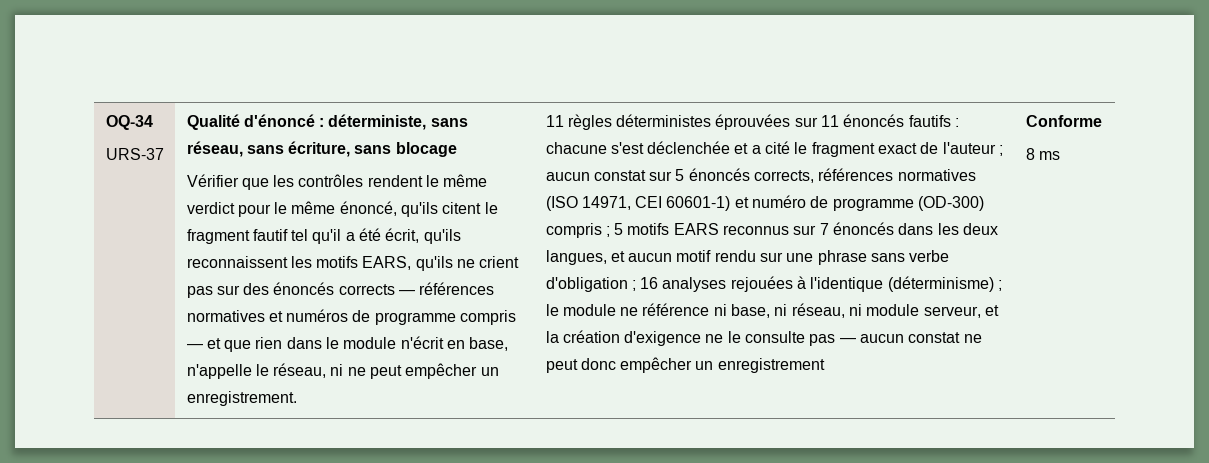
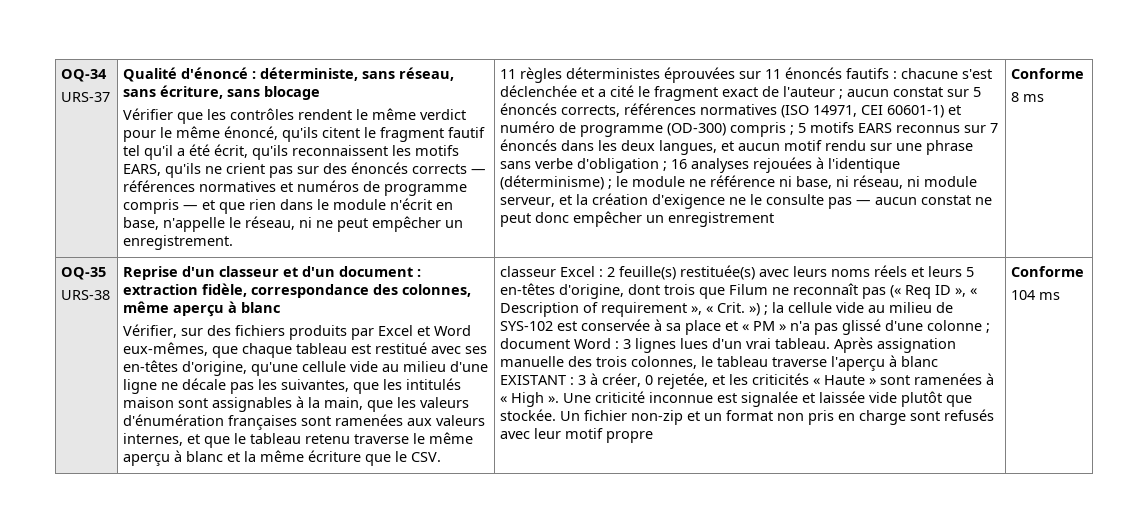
(1060, 155) none -> [61,267,107,280] [61,290,111,300] [123,266,422,280] [123,283,472,298] [123,301,281,317] [123,324,472,340] [123,342,488,358] [123,360,489,376] [123,378,462,394] [123,396,470,412] [123,414,486,430] [123,432,474,448] [123,450,442,466] [500,265,975,280] [500,283,978,299] [500,302,954,317] [500,319,991,335] [500,337,957,353] [500,355,939,371] [500,373,995,389] [500,391,973,407] [500,409,995,425] [500,428,654,443] [1011,266,1085,277] [1011,290,1061,300] // OQ-35 // URS-38 | Reprise d'un classeur et d'un document : extraction fidèle, correspondance des colonnes, même aperçu à blanc // Vérifier, sur des fichiers produits par Excel et Word eux-mêmes, que chaque tableau est restitué avec ses en-têtes d'origine, qu'une cellule vide au milieu d'une ligne ne décale pas les suivantes, que les intitulés maison sont assignables à la main, que les valeurs d'énumération françaises sont ramenées aux valeurs internes, et que le tableau retenu traverse le même aperçu à blanc et la même écriture que le CSV. | classeur Excel : 2 feuille(s) restituée(s) avec leurs noms réels et leurs 5 en-têtes d'origine, dont trois que Filum ne reconnaît pas (« Req ID », « Description of requirement », « Crit. ») ; la cellule vide au milieu de SYS-102 est conservée à sa place et « PM » n'a pas glissé d'une colonne ; document Word : 3 lignes lues d'un vrai tableau. Après assignation manuelle des trois colonnes, le tableau traverse l'aperçu à blanc EXISTANT : 3 à créer, 0 rejetée, et les criticités « Haute » sont ramenées à « High ». Une criticité inconnue est signalée et laissée vide plutôt que stockée. Un fichier non-zip et un format non pris en charge sont refusés avec leur motif propre | Conforme // 104 ms

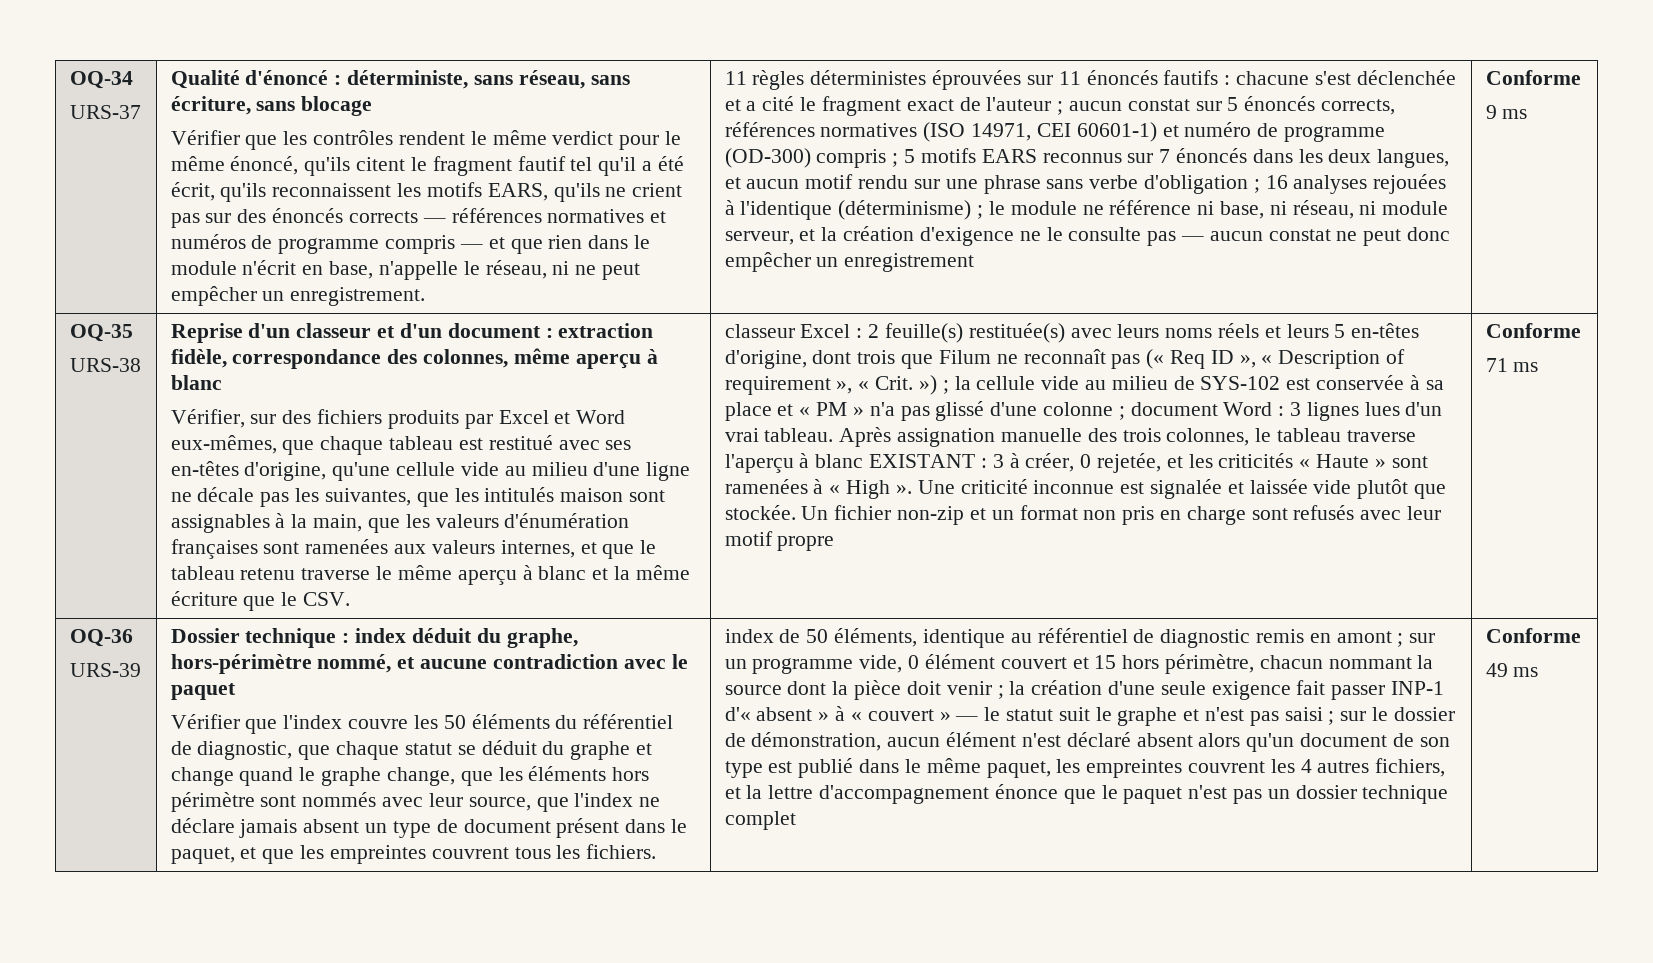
[1011,92,1020,102] 8 -> [1485,105,1497,119] 9
[1011,290,1061,300] 104 ms -> [1485,358,1539,372] [69,629,133,647] [69,663,141,677] [170,628,578,648] [170,654,688,674] [170,683,236,700] [170,714,674,734] [170,740,652,760] [170,766,650,786] [170,792,661,812] [170,818,687,838] [170,844,657,864] [724,628,1436,648] [724,654,1434,674] [724,680,1444,700] [724,706,1455,726] [724,732,1450,752] [724,758,1446,778] [724,784,1449,804] [724,811,796,830] [1485,628,1581,643] [1485,663,1539,677] 71 ms // OQ-36 // URS-39 | Dossier technique : index déduit du graphe, hors-périmètre nommé, et aucune contradiction avec le paquet // Vérifier que l'index couvre les 50 éléments du référentiel de diagnostic, que chaque statut se déduit du graphe et change quand le graphe change, que les éléments hors périmètre sont nommés avec leur source, que l'index ne déclare jamais absent un type de document présent dans le paquet, et que les empreintes couvrent tous les fichiers. | index de 50 éléments, identique au référentiel de diagnostic remis en amont ; sur un programme vide, 0 élément couvert et 15 hors périmètre, chacun nommant la source dont la pièce doit venir ; la création d'une seule exigence fait passer INP-1 d'« absent » à « couvert » — le statut suit le graphe et n'est pas saisi ; sur le dossier de démonstration, aucun élément n'est déclaré absent alors qu'un document de son type est publié dans le même paquet, les empreintes couvrent les 4 autres fichiers, et la lettre d'accompagnement énonce que le paquet n'est pas un dossier technique complet | Conforme // 49 ms

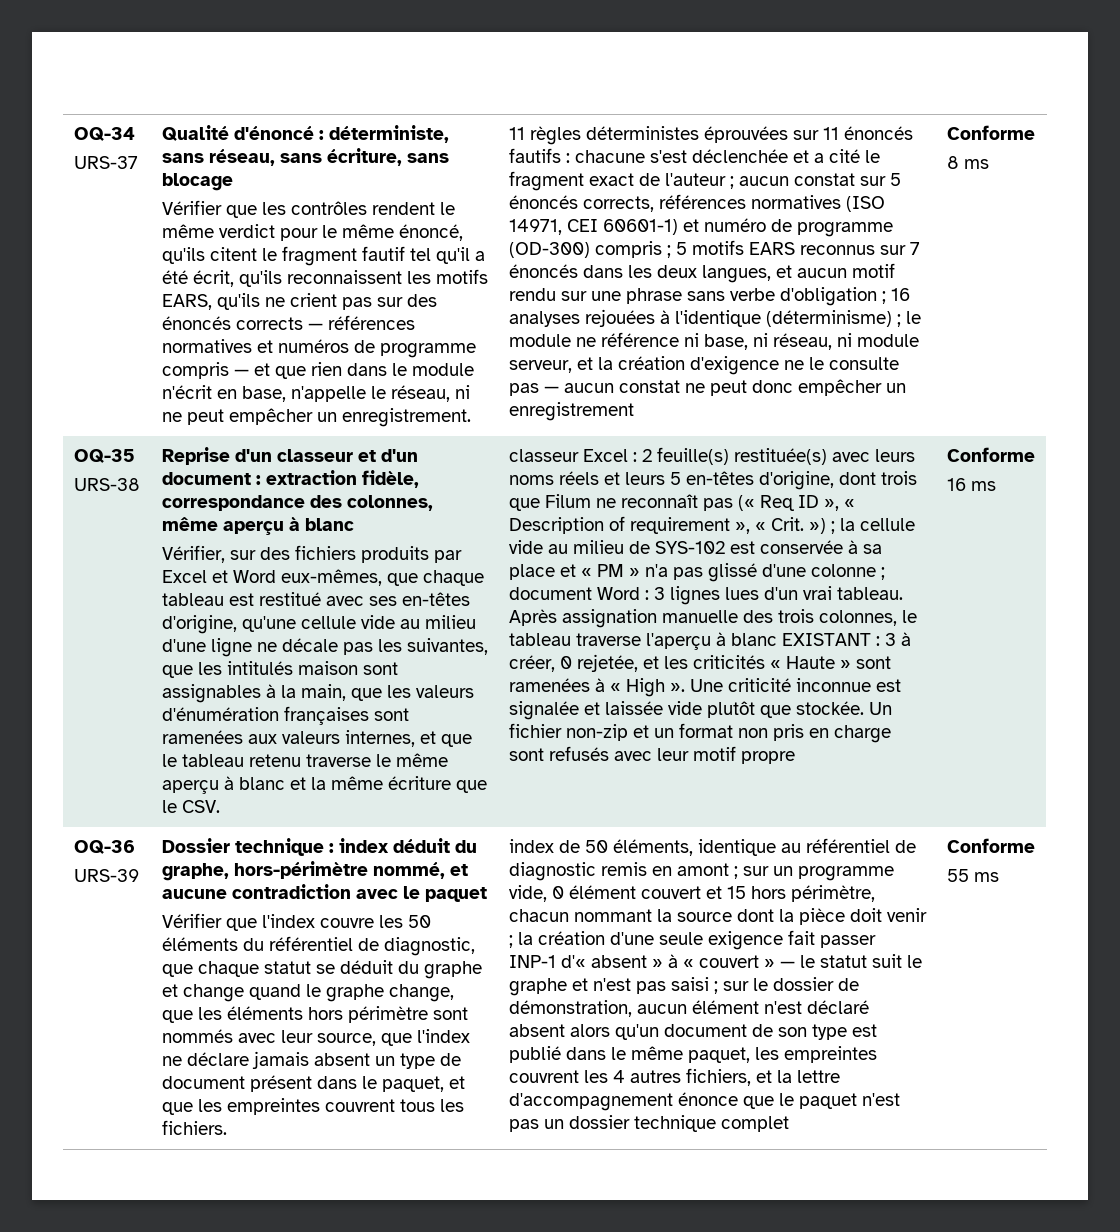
[1485,105,1497,119] 9 -> [946,156,959,169] 8
[1485,358,1508,372] 71 -> [946,478,966,491] 16
[1485,663,1508,677] 49 -> [946,869,969,882] 55

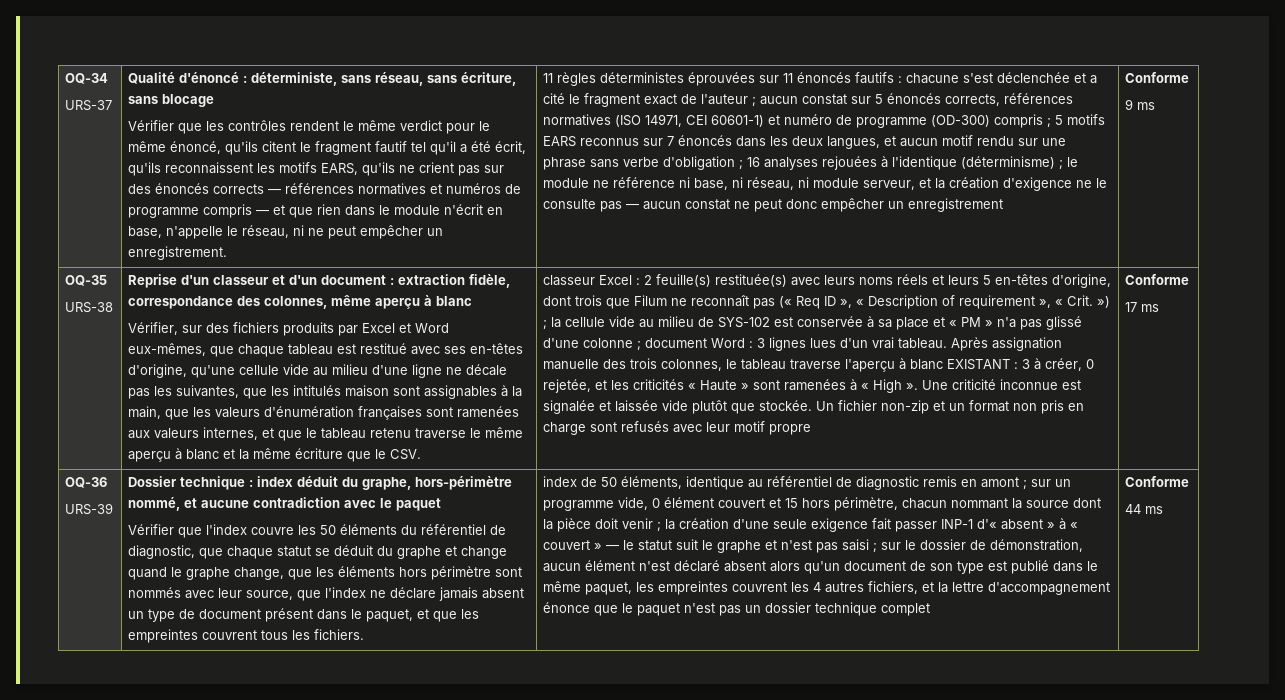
[946,156,959,169] 8 -> [1125,99,1134,110] 9
[946,478,966,491] 16 -> [1125,302,1138,312] 17
[946,869,969,882] 55 -> [1125,504,1142,514] 44

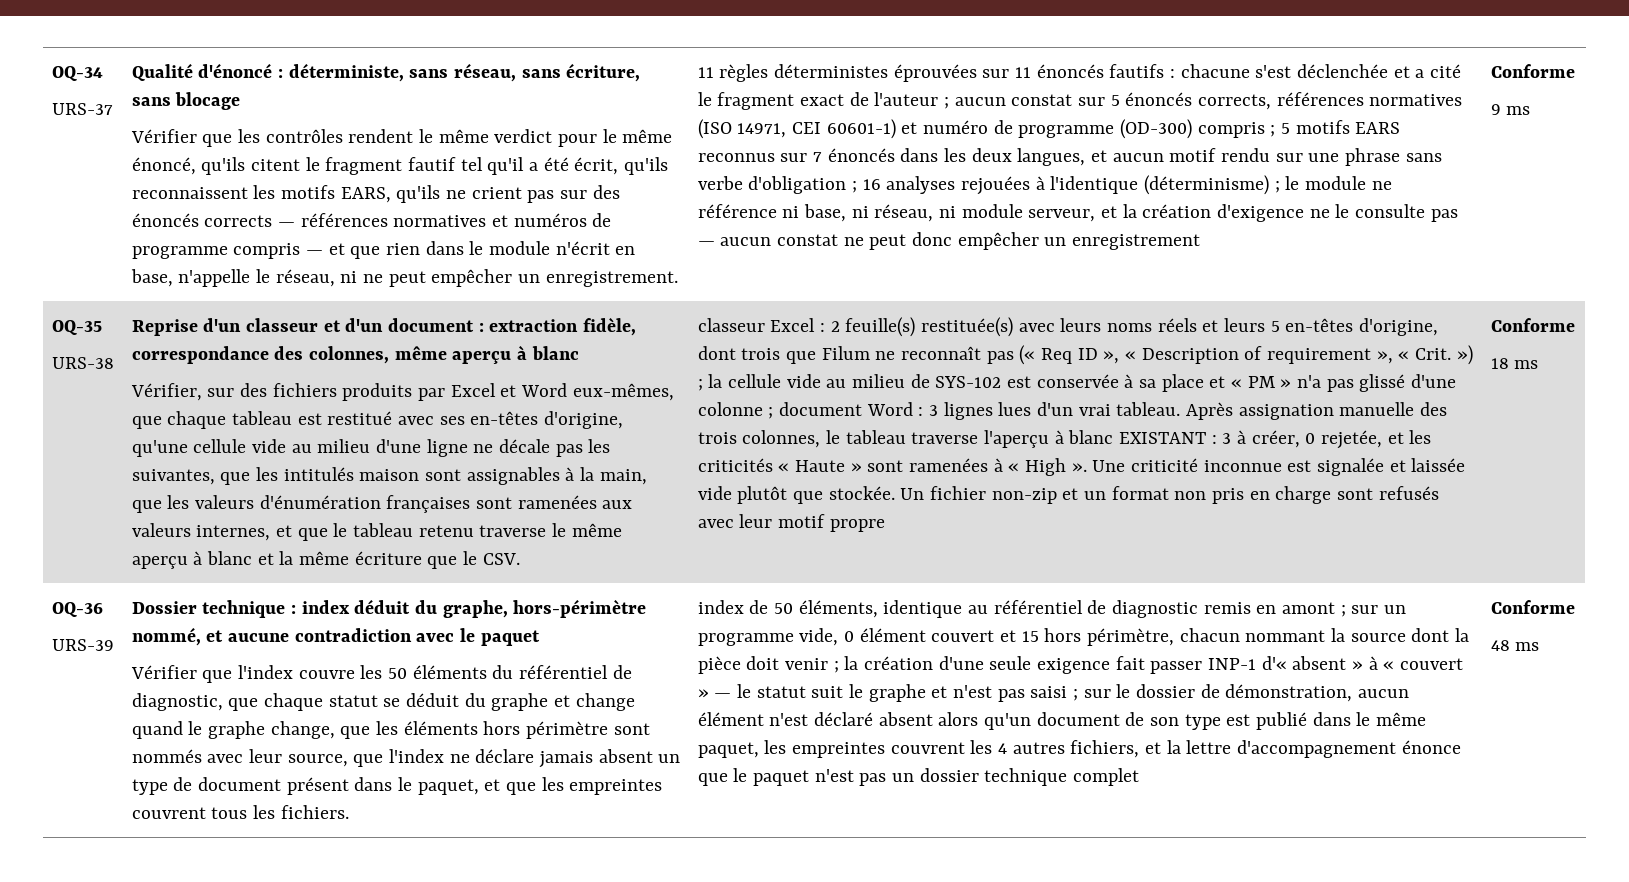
[1125,302,1138,312] 17 -> [1490,358,1509,369] 18
[1125,504,1142,514] 44 -> [1490,640,1510,651] 48

